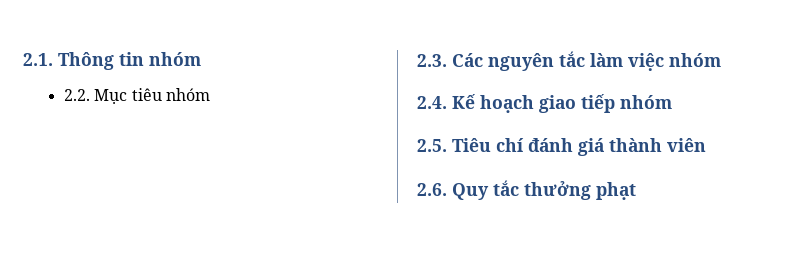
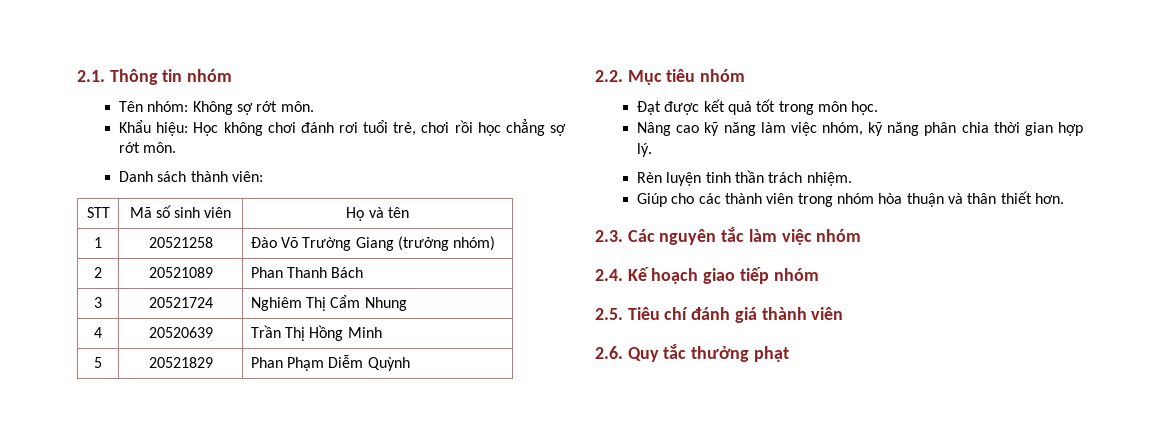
[63,88,210,104] 2.2. Mục tiêu nhóm -> [119,101,314,115] [119,119,566,136] [119,142,177,153] [119,171,264,182] [86,207,110,218] [129,205,232,218] [346,207,409,221] [94,237,102,248] [148,237,213,248] [250,236,496,251] [94,267,102,278] [148,267,213,278] [250,267,364,278] [94,297,102,308] [148,297,213,308] [250,295,407,311] [94,327,102,338] [148,327,213,338] [250,325,382,341] [94,357,102,368] [148,357,213,368] [250,355,410,371] [595,69,746,85] [637,99,879,115] [637,122,1083,136] [637,143,653,157] [637,170,852,186] [637,191,1064,207] Tên nhóm: Không sợ rớt môn. // Khẩu hiệu: Học không chơi đánh rơi tuổi trẻ, chơi rồi học chẳng sợ rớt môn. // Danh sách thành viên: // STT | Mã số sinh viên | Họ và tên // 1 | 20521258 | Đào Võ Trường Giang (trưởng nhóm) // 2 | 20521089 | Phan Thanh Bách // 3 | 20521724 | Nghiêm Thị Cẩm Nhung // 4 | 20520639 | Trần Thị Hồng Minh // 5 | 20521829 | Phan Phạm Diễm Quỳnh // 2.2. Mục tiêu nhóm // Đạt được kết quả tốt trong môn học. // Nâng cao kỹ năng làm việc nhóm, kỹ năng phân chia thời gian hợp lý. // Rèn luyện tinh thần trách nhiệm. // Giúp cho các thành viên trong nhóm hòa thuận và thân thiết hơn.

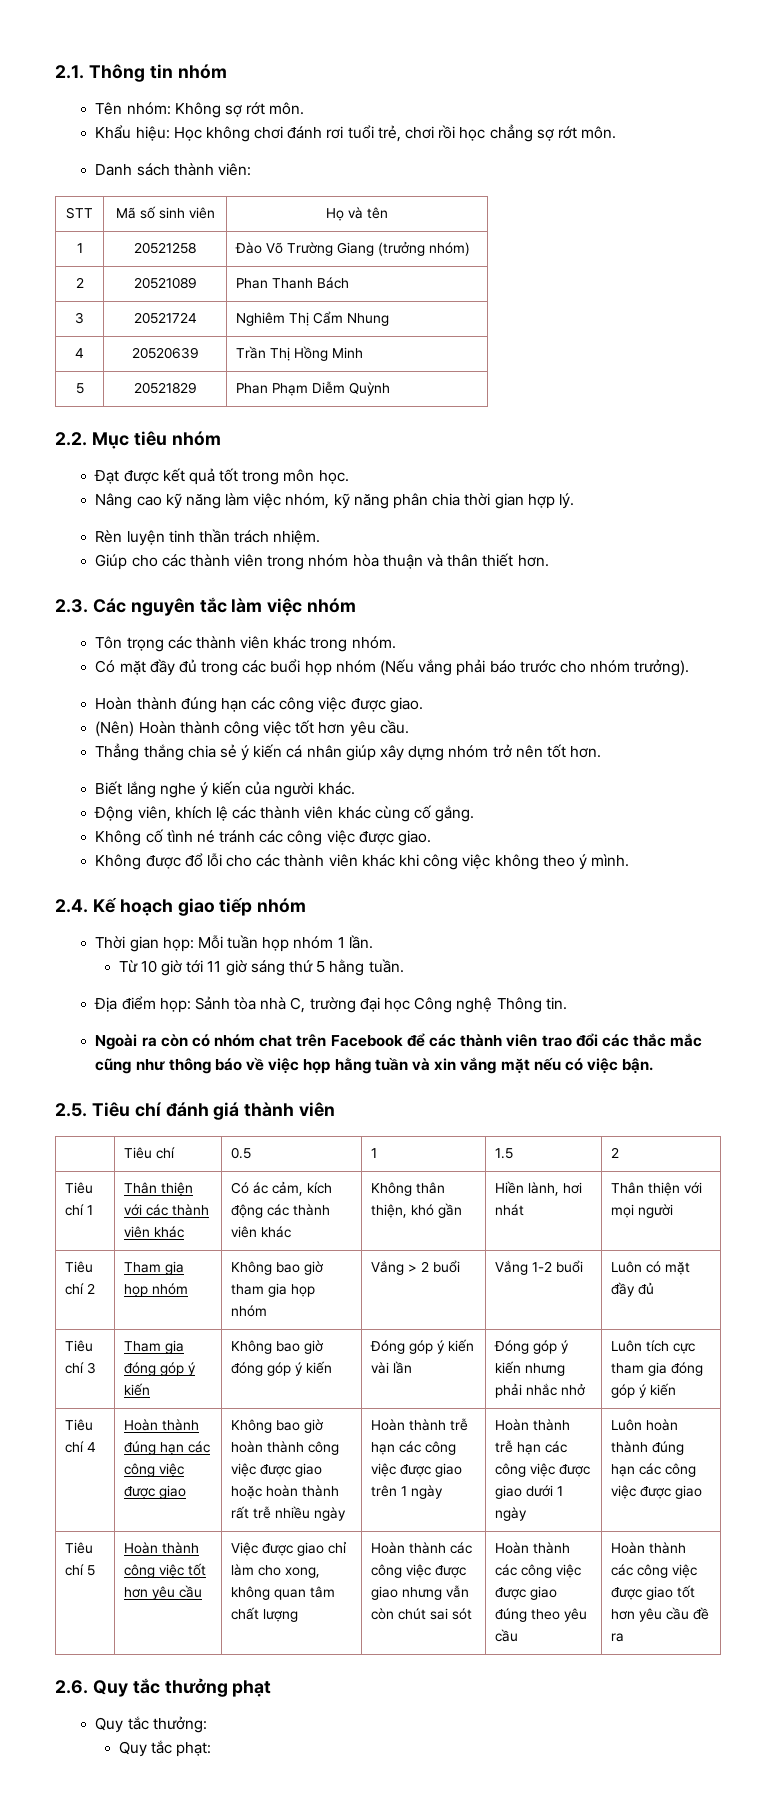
(862, 235) none -> [95,636,396,652] [95,659,690,676] [95,697,423,713] [95,720,409,737] [95,743,602,761] [95,781,355,798] [94,805,475,822] [95,829,432,846] [95,853,630,870] // Tôn trọng các thành viên khác trong nhóm. // Có mặt đầy đủ trong các buổi họp nhóm (Nếu vắng phải báo trước cho nhóm trưởng). // Hoàn thành đúng hạn các công việc được giao. // (Nên) Hoàn thành công việc tốt hơn yêu cầu. // Thẳng thắng chia sẻ ý kiến cá nhân giúp xây dựng nhóm trở nên tốt hơn. // Biết lắng nghe ý kiến của người khác. // Động viên, khích lệ các thành viên khác cùng cố gắng. // Không cố tình né tránh các công việc được giao. // Không được đổ lỗi cho các thành viên khác khi công việc không theo ý mình.
(819, 274) none -> [95,935,373,952] [118,959,404,976] [94,996,567,1013] [95,1033,703,1050] [95,1057,654,1074] // Thời gian họp: Mỗi tuần họp nhóm 1 lần. // Từ 10 giờ tới 11 giờ sáng thứ 5 hằng tuần. // Địa điểm họp: Sảnh tòa nhà C, trường đại học Công nghệ Thông tin. // Ngoài ra còn có nhóm chat trên Facebook để các thành viên trao đổi các thắc mắc cũng như thông báo về việc họp hằng tuần và xin vắng mặt nếu có việc bận.
(844, 313) none -> [124,1147,176,1159] [231,1147,252,1159] [371,1148,378,1158] [495,1148,514,1159] [611,1147,620,1158] [65,1182,94,1194] [65,1204,94,1216] [124,1182,194,1196] [124,1204,210,1216] [124,1226,185,1238] [231,1181,333,1196] [231,1204,331,1218] [231,1226,292,1238] [371,1182,446,1196] [371,1203,463,1218] [495,1181,583,1196] [495,1204,525,1216] [611,1182,703,1196] [611,1204,674,1218] [65,1261,94,1273] [65,1283,96,1295] [124,1261,185,1275] [124,1283,189,1297] [231,1261,325,1275] [231,1283,316,1297] [231,1305,268,1317] [371,1260,461,1275] [495,1260,584,1275] [611,1261,691,1275] [611,1282,655,1297] [65,1340,94,1352] [65,1362,97,1374] [124,1340,185,1354] [124,1362,197,1376] [124,1383,151,1396] [231,1340,325,1354] [231,1361,333,1376] [370,1339,475,1354] [371,1361,413,1374] [494,1340,570,1354] [495,1361,566,1376] [495,1383,587,1398] [611,1340,696,1354] [611,1362,704,1376] [611,1383,677,1398] [65,1419,94,1431] [65,1441,97,1453] [124,1419,200,1431] [124,1441,211,1455] [124,1463,185,1477] [124,1485,187,1499] [231,1419,325,1433] [231,1441,340,1455] [231,1463,323,1477] [231,1485,340,1499] [231,1506,347,1521] [371,1418,469,1431] [371,1441,457,1455] [371,1463,463,1477] [371,1485,444,1499] [495,1419,571,1431] [495,1440,568,1455] [495,1463,591,1477] [495,1485,564,1499] [495,1507,528,1521] [611,1419,679,1431] [611,1441,685,1455] [611,1463,697,1477] [611,1485,703,1499] [65,1542,94,1554] [65,1564,96,1576] [124,1542,200,1554] [124,1563,207,1578] [124,1585,203,1600] [231,1541,348,1556] [231,1564,321,1578] [231,1586,336,1600] [231,1607,299,1622] [371,1542,473,1554] [371,1564,467,1578] [371,1585,470,1600] [371,1608,473,1620] [495,1542,571,1554] [495,1564,582,1578] [495,1586,558,1600] [495,1608,588,1622] [495,1629,519,1642] [611,1542,687,1554] [611,1564,698,1578] [611,1585,696,1600] [611,1607,710,1622] [611,1633,625,1642] // | Tiêu chí | 0.5 | 1 | 1.5 | 2 // Tiêu chí 1 | Thân thiện với các thành viên khác | Có ác cảm, kích động các thành viên khác | Không thân thiện, khó gần | Hiền lành, hơi nhát | Thân thiện với mọi người // Tiêu chí 2 | Tham gia họp nhóm | Không bao giờ tham gia họp nhóm | Vắng > 2 buổi | Vắng 1-2 buổi | Luôn có mặt đầy đủ // Tiêu chí 3 | Tham gia đóng góp ý kiến | Không bao giờ đóng góp ý kiến | Đóng góp ý kiến vài lần | Đóng góp ý kiến nhưng phải nhắc nhở | Luôn tích cực tham gia đóng góp ý kiến // Tiêu chí 4 | Hoàn thành đúng hạn các công việc được giao | Không bao giờ hoàn thành công việc được giao hoặc hoàn thành rất trễ nhiều ngày | Hoàn thành trễ hạn các công việc được giao trên 1 ngày | Hoàn thành trễ hạn các công việc được giao dưới 1 ngày | Luôn hoàn thành đúng hạn các công việc được giao // Tiêu chí 5 | Hoàn thành công việc tốt hơn yêu cầu | Việc được giao chỉ làm cho xong, không quan tâm chất lượng | Hoàn thành các công việc được giao nhưng vẫn còn chút sai sót | Hoàn thành các công việc được giao đúng theo yêu cầu | Hoàn thành các công việc được giao tốt hơn yêu cầu đề ra
(789, 354) none -> [95,1716,207,1733] [118,1740,212,1757] // Quy tắc thưởng: // Quy tắc phạt:

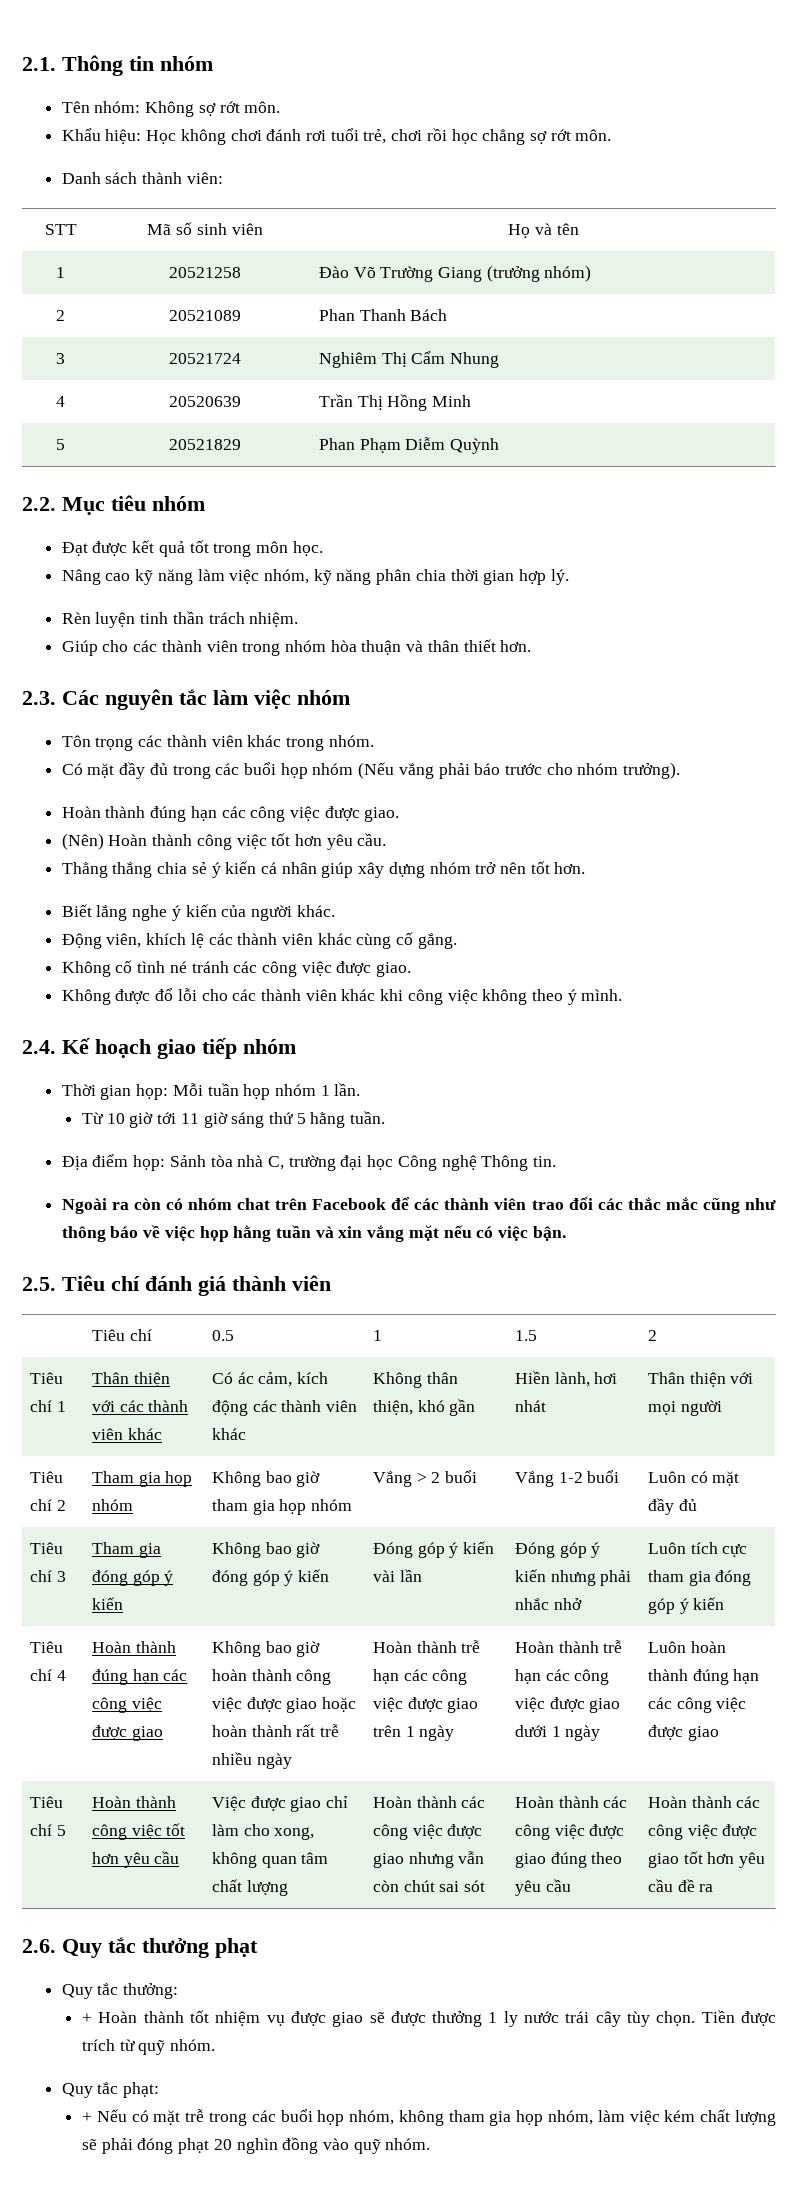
[118,1740,212,1757] Quy tắc phạt: -> [81,2010,776,2027] [81,2039,216,2055] [61,2082,160,2098] [81,2109,777,2126] [81,2137,431,2154] + Hoàn thành tốt nhiệm vụ được giao sẽ được thưởng 1 ly nước trái cây tùy chọn. Tiền được trích từ quỹ nhóm. // Quy tắc phạt: // + Nếu có mặt trễ trong các buổi họp nhóm, không tham gia họp nhóm, làm việc kém chất lượng sẽ phải đóng phạt 20 nghìn đồng vào quỹ nhóm.

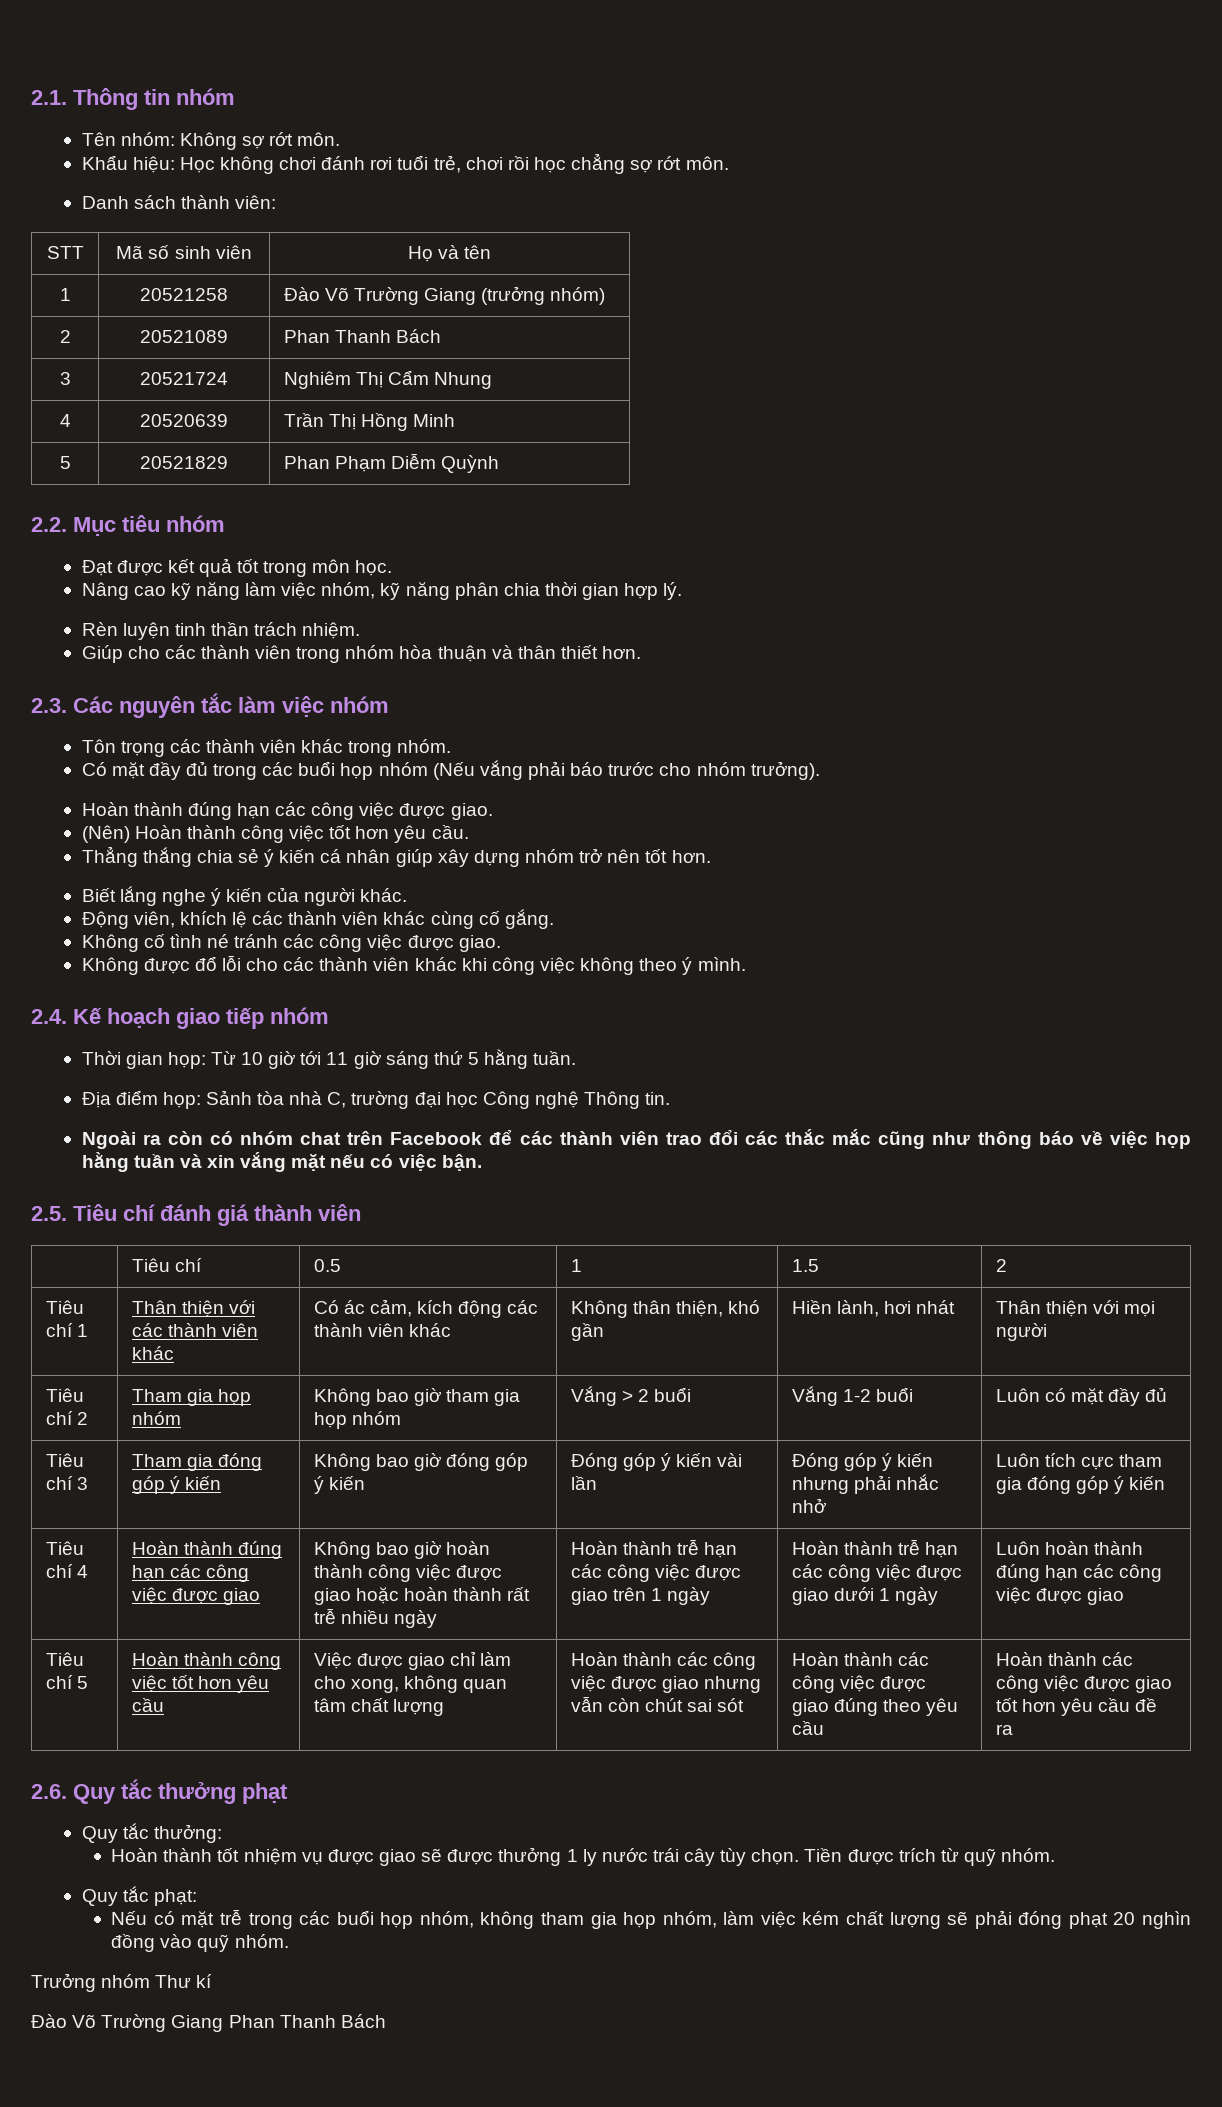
[172,1083,361,1100] Mỗi tuần họp nhóm 1 lần. // -> (206, 1060) none
[81,2013,92,2023] + -> (222, 1833) none
[81,2112,92,2122] + -> (197, 1897) none
(431, 2144) none -> [31,1973,213,1992] [31,2014,386,2032] // Trưởng nhóm Thư kí // Đào Võ Trường Giang Phan Thanh Bách

